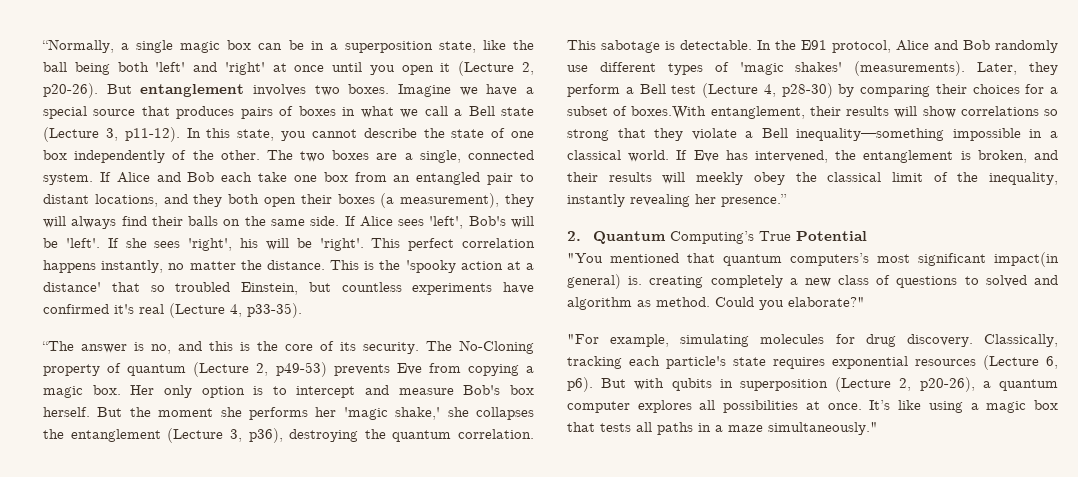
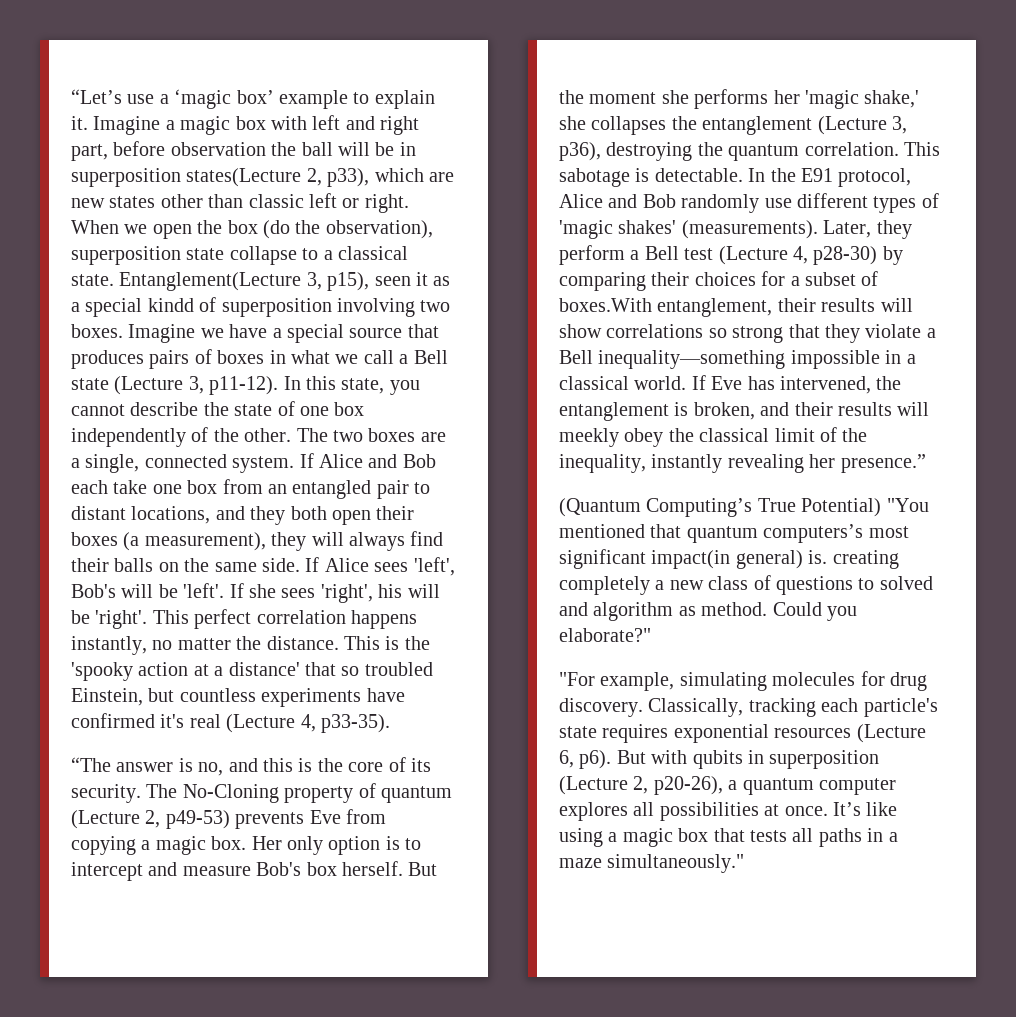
[42,39,534,53] [43,61,534,76] [43,83,306,98] “Normally, a single magic box can be in a superposition state, like the ball being both 'left' and 'right' at once until you open it (Lecture 2, p20-26). But entanglement involves -> [71,89,435,109] [71,115,420,135] [71,141,416,161] [71,168,454,187] [71,193,409,213] [71,220,433,239] [71,246,408,265] [71,272,451,291] [71,297,415,317] “Let’s use a ‘magic box’ example to explain it. Imagine a magic box with left and right part, before observation the ball will be in superposition states(Lecture 2, p33), which are new states other than classic left or right. When we open the box (do the observation), superposition state collapse to a classical state. Entanglement(Lecture 3, p15), seen it as a special kindd of superposition involving
[567,231,667,244] 2. Quantum -> [559,498,641,517] (Quantum
[796,231,868,241] Potential // -> [801,498,882,517] Potential)

